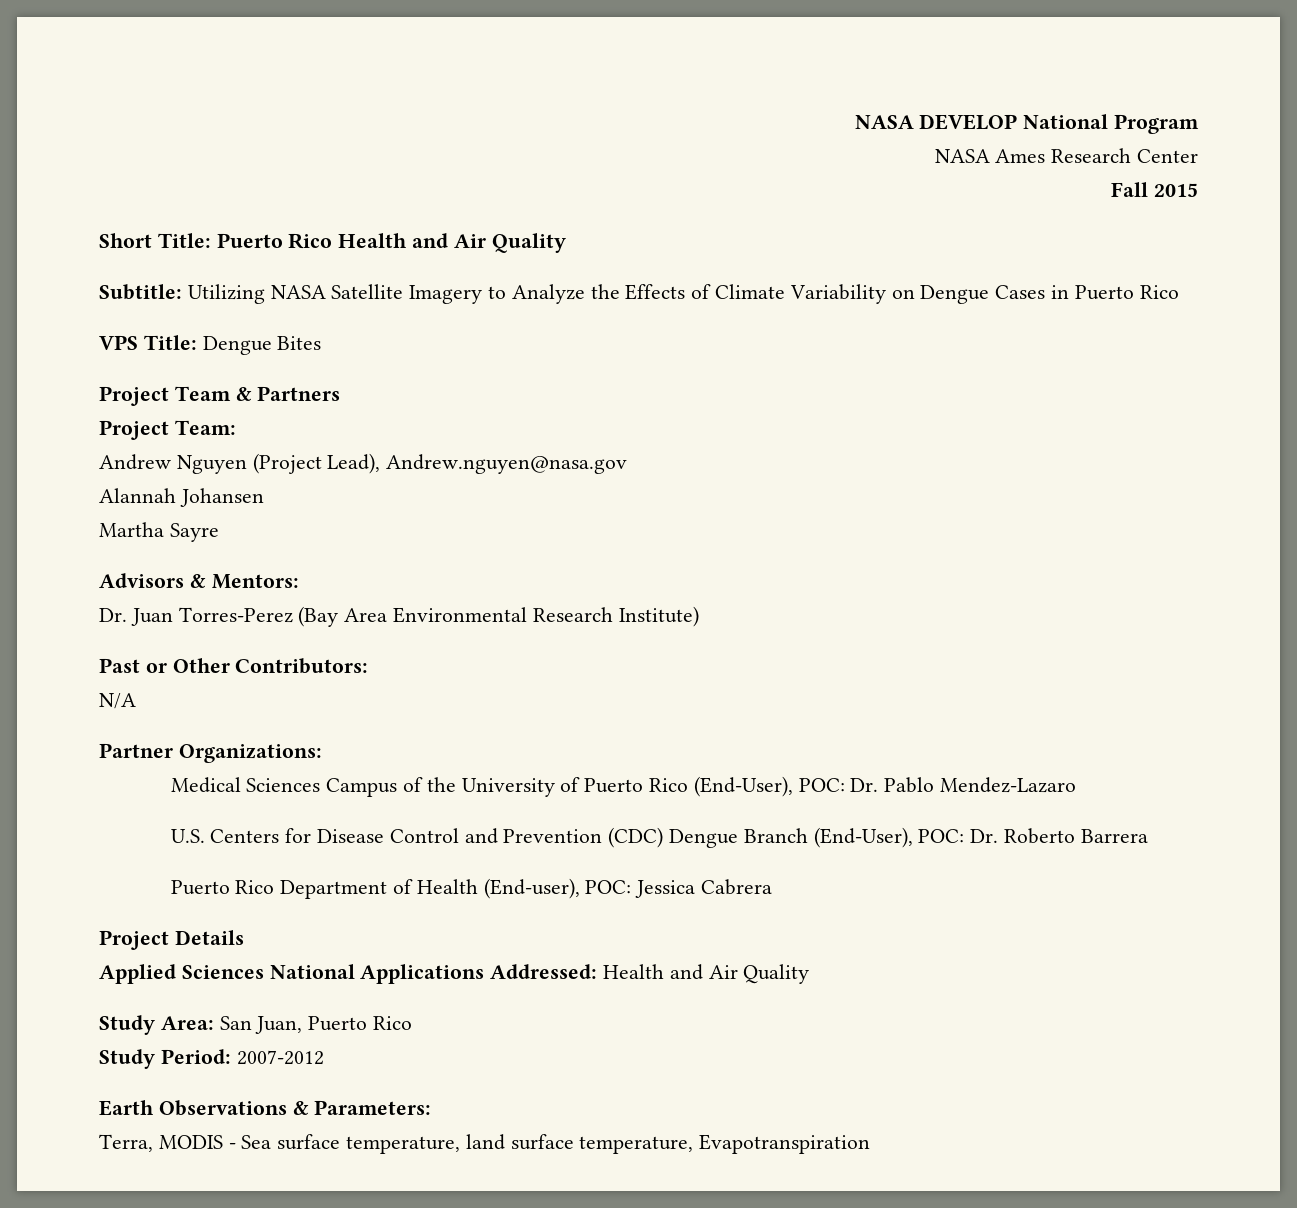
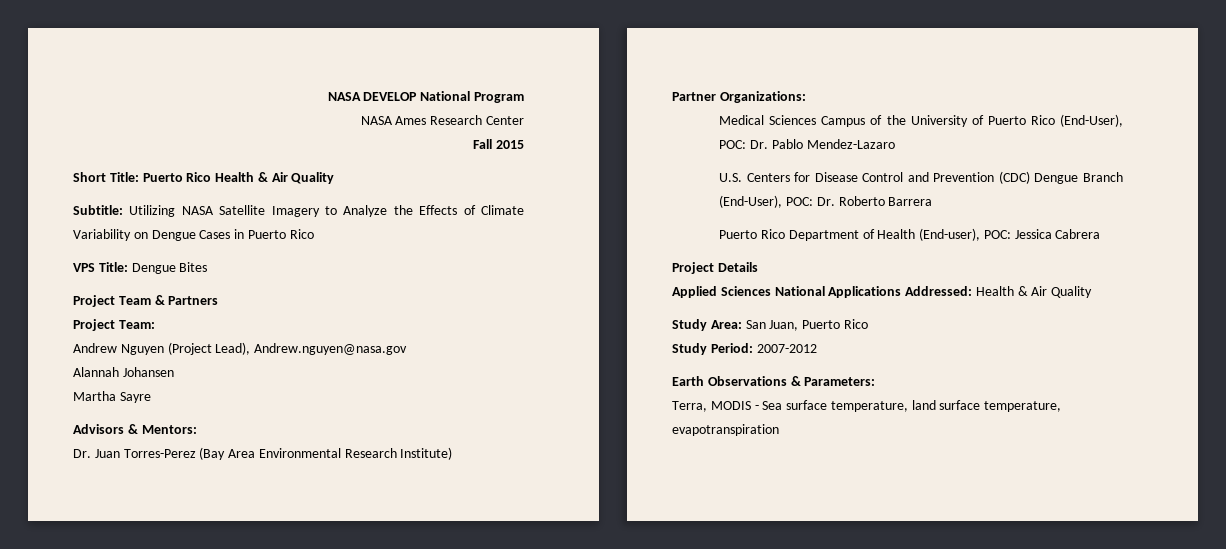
[412,233,449,248] and -> [257,172,268,182] &
[99,658,369,674] [99,693,136,709] // Past or Other Contributors: // N/A -> (453, 453) none
[669,964,703,980] and -> [1017,286,1028,296] &
[699,1134,871,1154] Evapotranspiration -> [672,424,779,436] evapotranspiration

